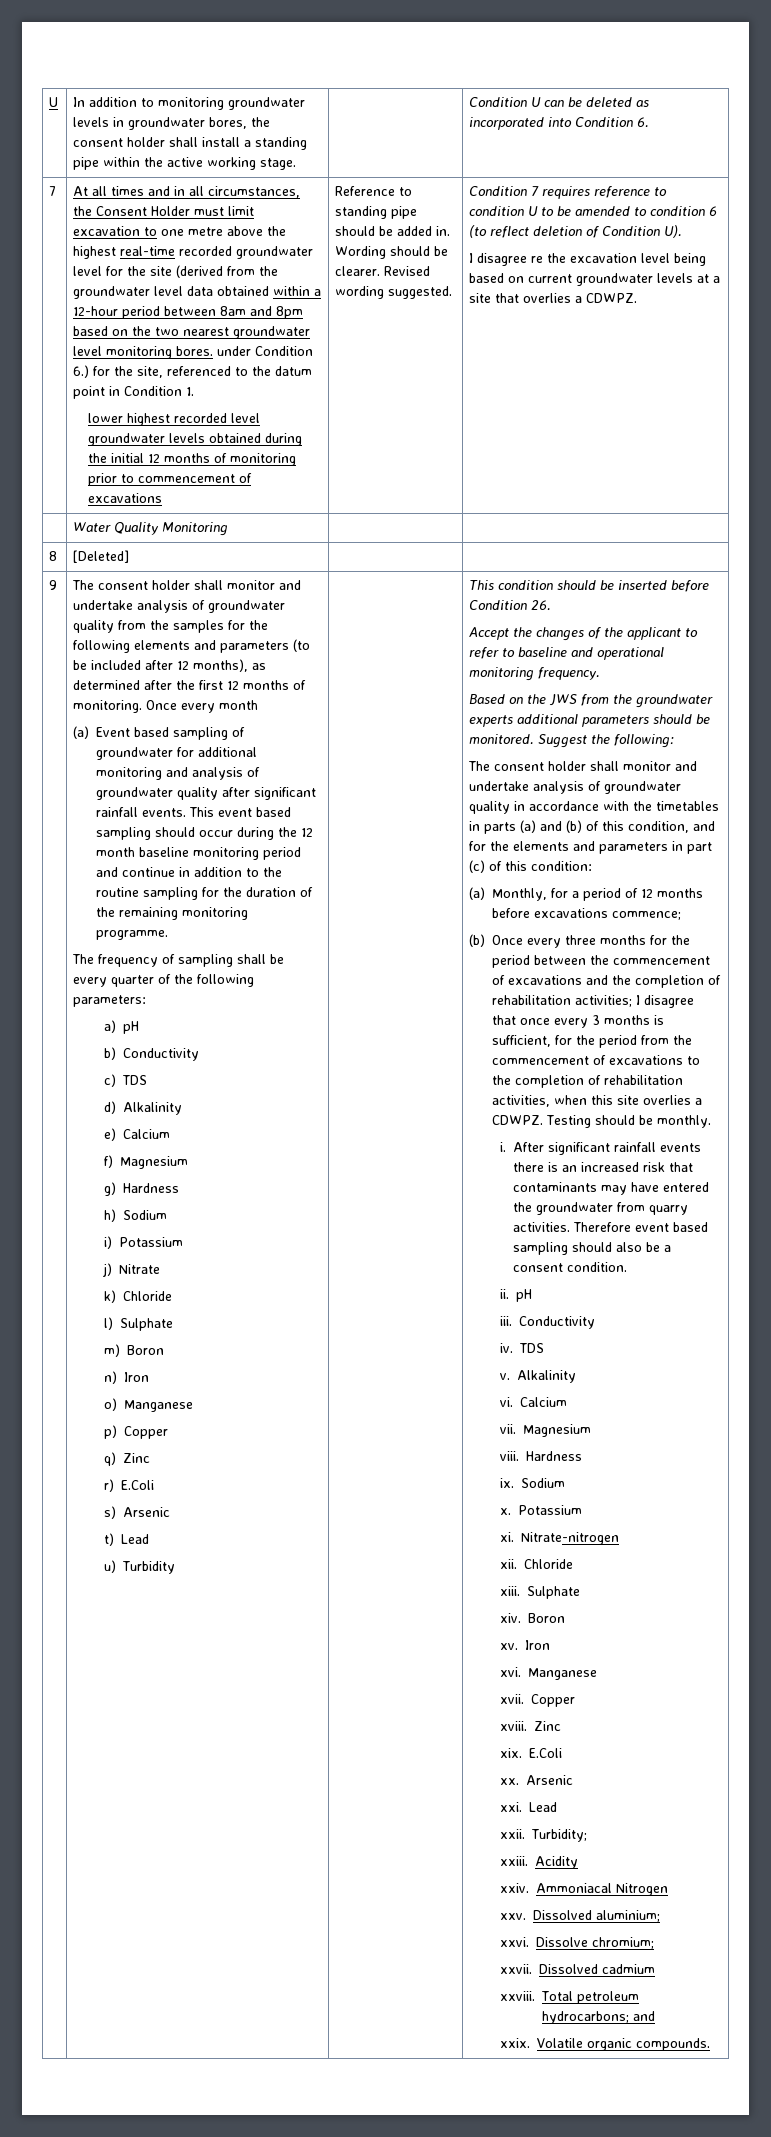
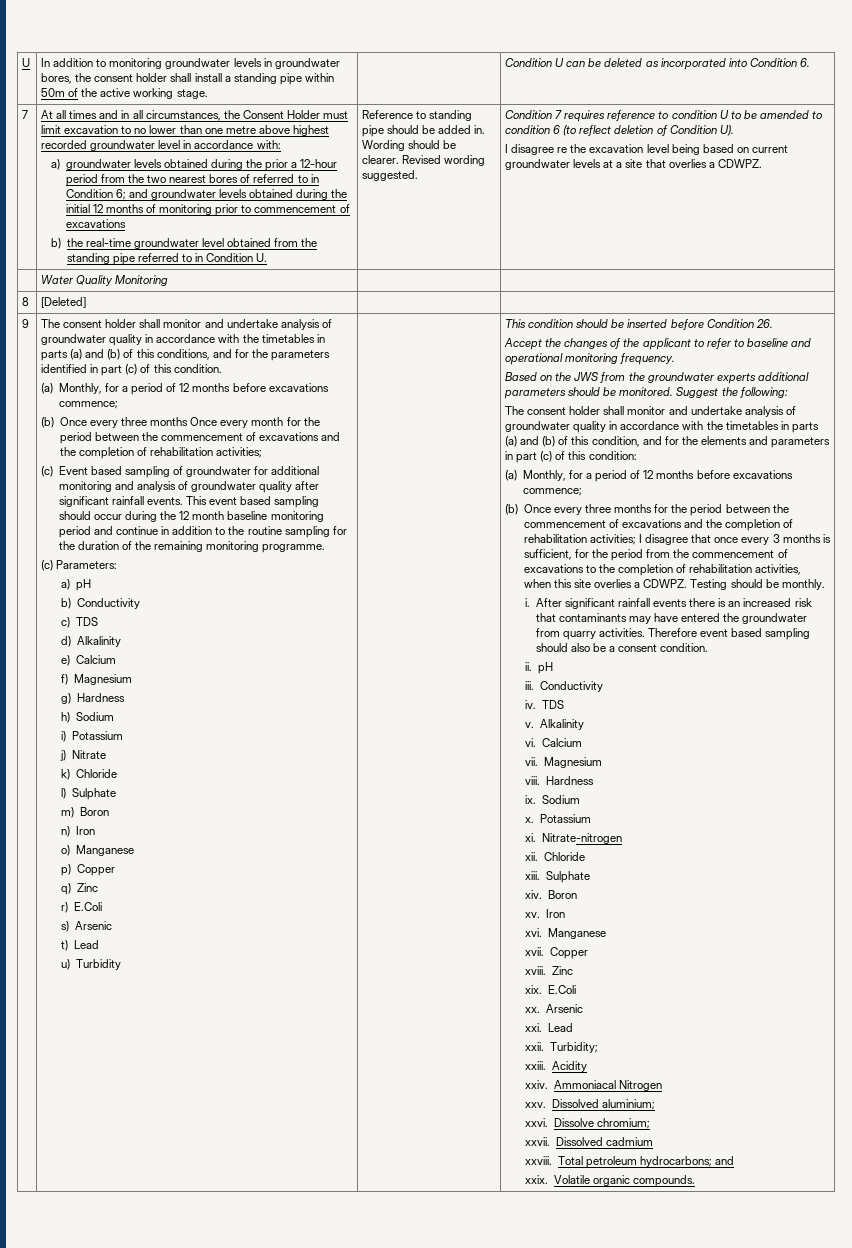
(141, 162) none -> [41,88,79,97] 50m of
[161,226,287,236] [73,246,314,259] [73,265,279,278] [73,286,322,299] [73,306,304,319] [73,326,311,339] [73,346,314,359] [73,365,313,378] [73,386,195,399] [88,413,261,426] one metre above the highest real-time recorded groundwater level for the site (derived from the groundwater level data obtained within a 12-hour period between 8am and 8pm based on the two nearest groundwater level monitoring bores. under Condition 6.) for the site, referenced to the datum point in Condition 1. // lower highest recorded level -> [134,125,329,136] [41,140,281,151] [50,159,338,171] [65,174,319,186] [65,189,148,200] no lower than one metre above highest recorded groundwater level in accordance with: // a) groundwater levels obtained during the prior a 12-hour period from the two nearest bores of referred to in Condition 6; and
(163, 498) none -> [50,238,318,249] [66,253,268,265] // b) the real-time groundwater level obtained from the standing pipe referred to in Condition U.
[118,620,269,633] [73,639,311,653] [73,659,267,672] [73,680,307,690] [73,700,259,713] [73,726,90,739] from the samples for the following elements and parameters (to be included after 12 months), as determined after the first 12 months of monitoring. Once every month // (a) -> [145,334,325,343] [41,349,331,361] [41,364,222,376] [41,383,329,395] [58,401,118,409] [41,417,320,428] [59,432,341,444] [59,447,263,459] [41,466,54,477] in accordance with the timetables in parts (a) and (b) of this conditions, and for the parameters identified in part (c) of this condition. // (a) Monthly, for a period of 12 months before excavations commence; // (b) Once every three months Once every month for the period between the commencement of excavations and the completion of rehabilitation activities; // (c)
[72,954,285,967] [73,974,255,987] [73,995,147,1007] The frequency of sampling shall be every quarter of the following parameters: -> [41,560,118,571] (c) Parameters:

